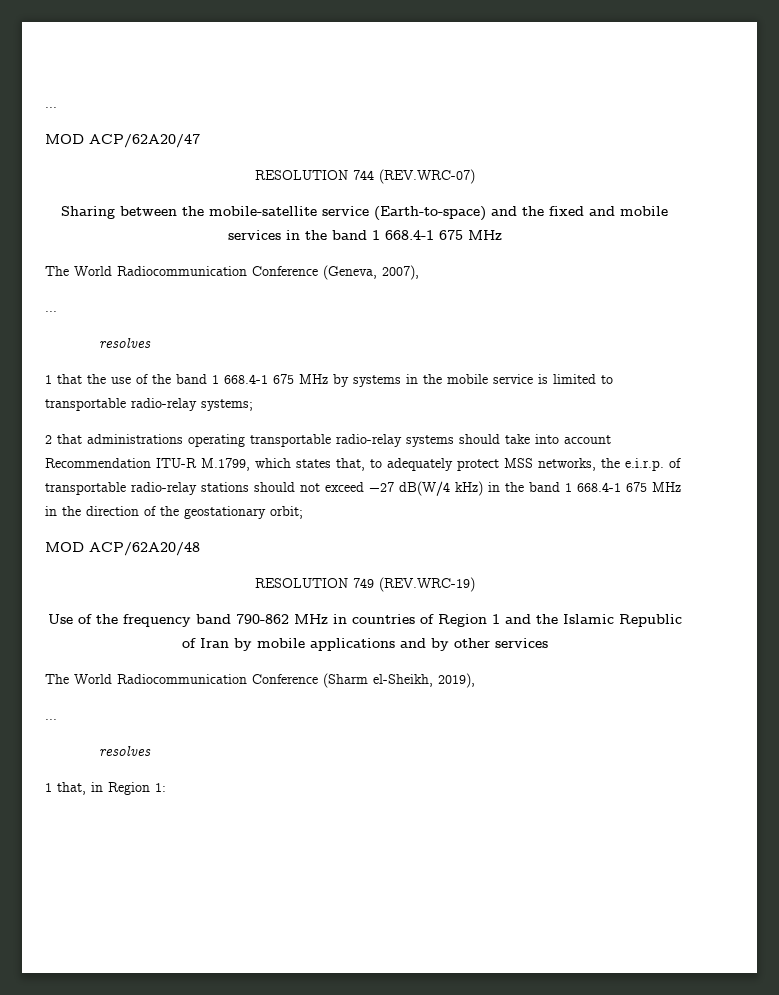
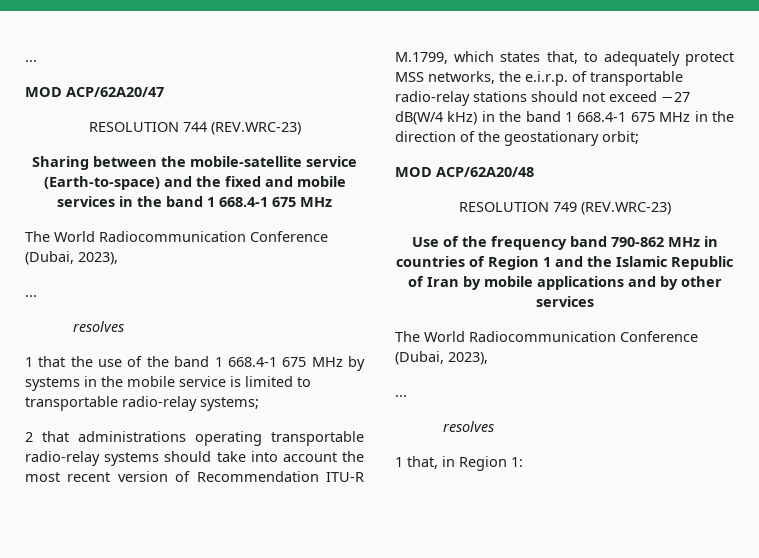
[378,169,475,184] (REV.WRC-07) -> [210,122,301,135] (REV.WRC-23)
[323,265,419,280] (Geneva, 2007), -> [25,251,118,265] (Dubai, 2023),
(611, 439) none -> [342,451,364,462] [25,471,191,482] the most recent version of
[378,577,475,592] (REV.WRC-19) -> [580,202,671,215] (REV.WRC-23)
[323,673,475,688] (Sharm el-Sheikh, 2019), -> [395,351,488,365] (Dubai, 2023),

